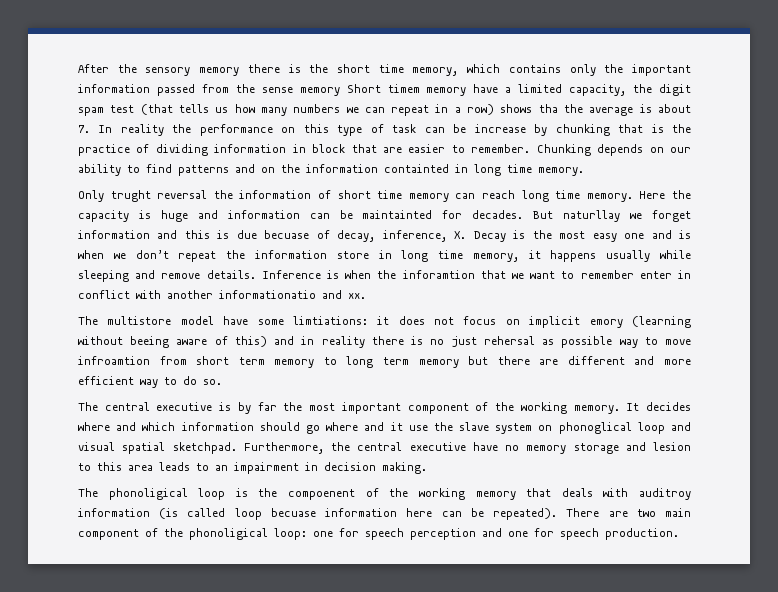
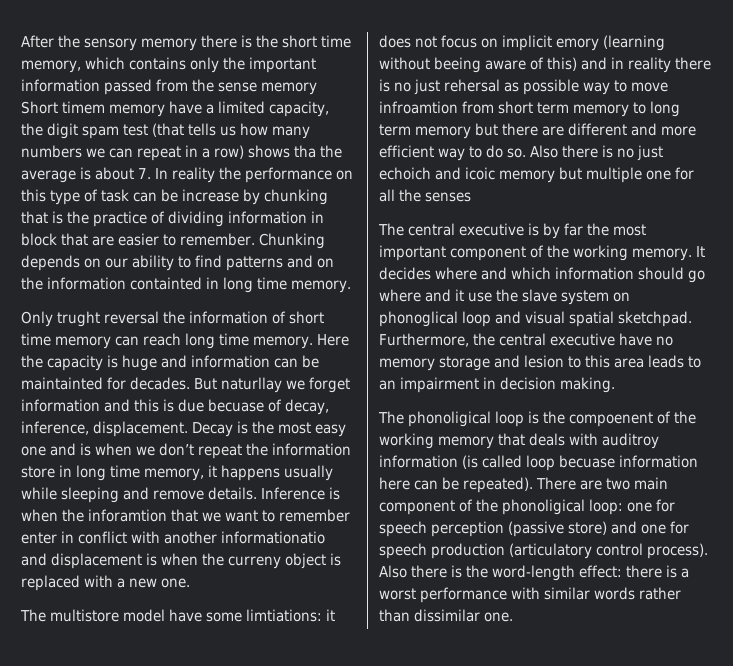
[454,231,467,239] X. -> [93,421,188,437] displacement.
[348,293,366,299] xx. -> [51,553,341,569] [21,575,190,591] displacement is when the curreny object is replaced with a new one.
(222, 382) none -> [530,145,663,161] [379,167,694,183] [379,189,471,202] Also there is no just echoich and icoic memory but multiple one for all the senses
(476, 534) none -> [508,521,607,537] (passive store)
[605,528,679,540] production. -> [431,543,708,559] [379,565,689,581] [379,587,681,603] [379,609,513,622] production (articulatory control process). Also there is the word-length effect: there is a worst performance with similar words rather than dissimilar one.

